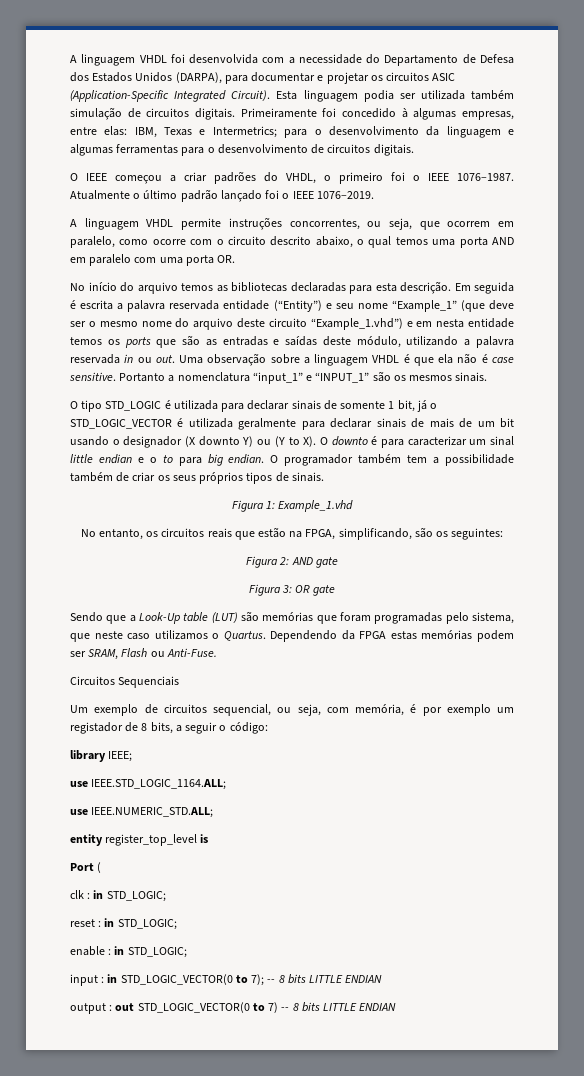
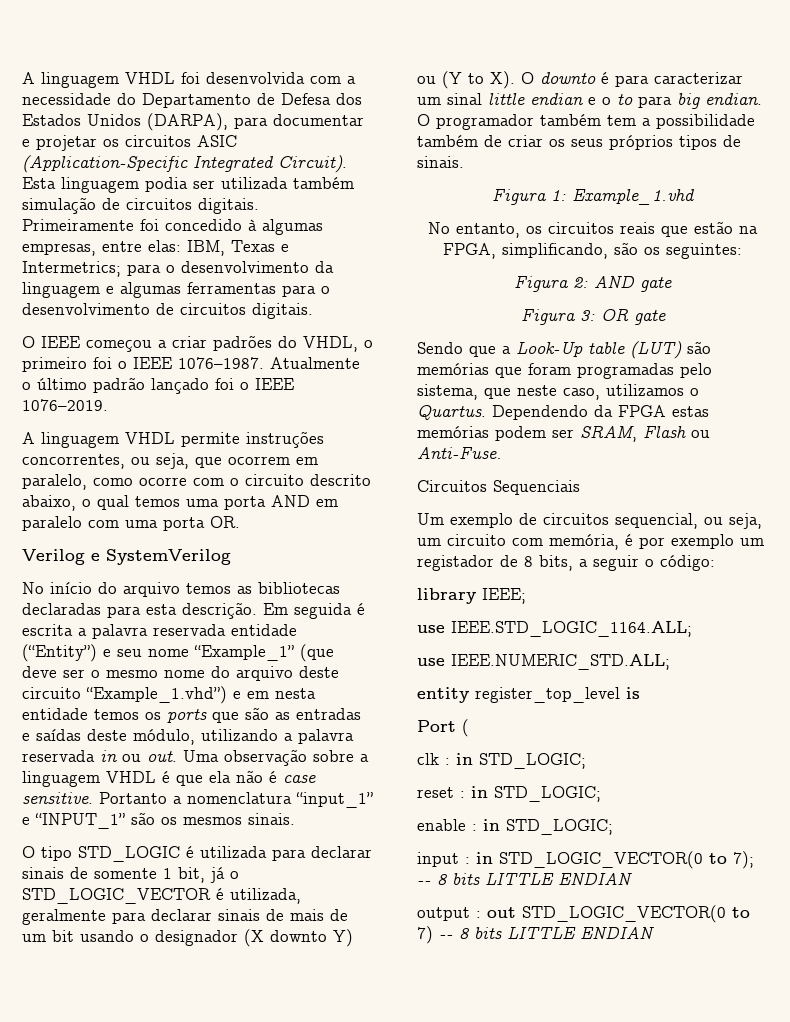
(236, 259) none -> [22,549,231,565] // Verilog e SystemVerilog
[188,418,233,428] utilizada -> [230,888,301,904] utilizada,
[127,633,151,640] caso -> [563,388,600,400] caso,
(321, 710) none -> [417,534,506,546] um circuito

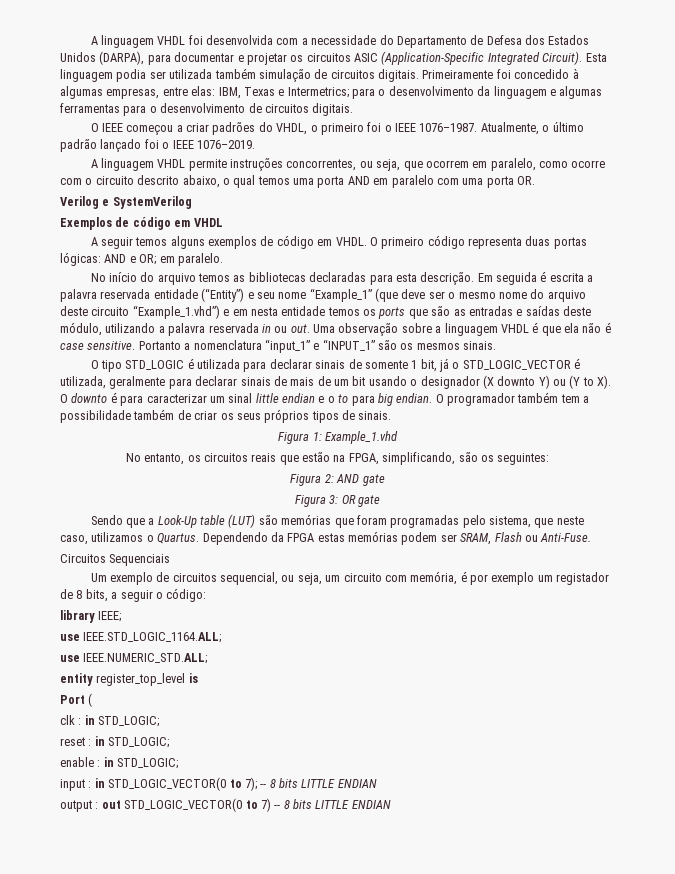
[270,357,360,369] Atualmente -> [480,122,539,135] Atualmente,
(231, 557) none -> [60,217,223,230] [90,235,587,249] [60,252,223,266] // Exemplos de código em VHDL // A seguir temos alguns exemplos de código em VHDL. O primeiro código representa duas portas lógicas: AND e OR; em paralelo.

